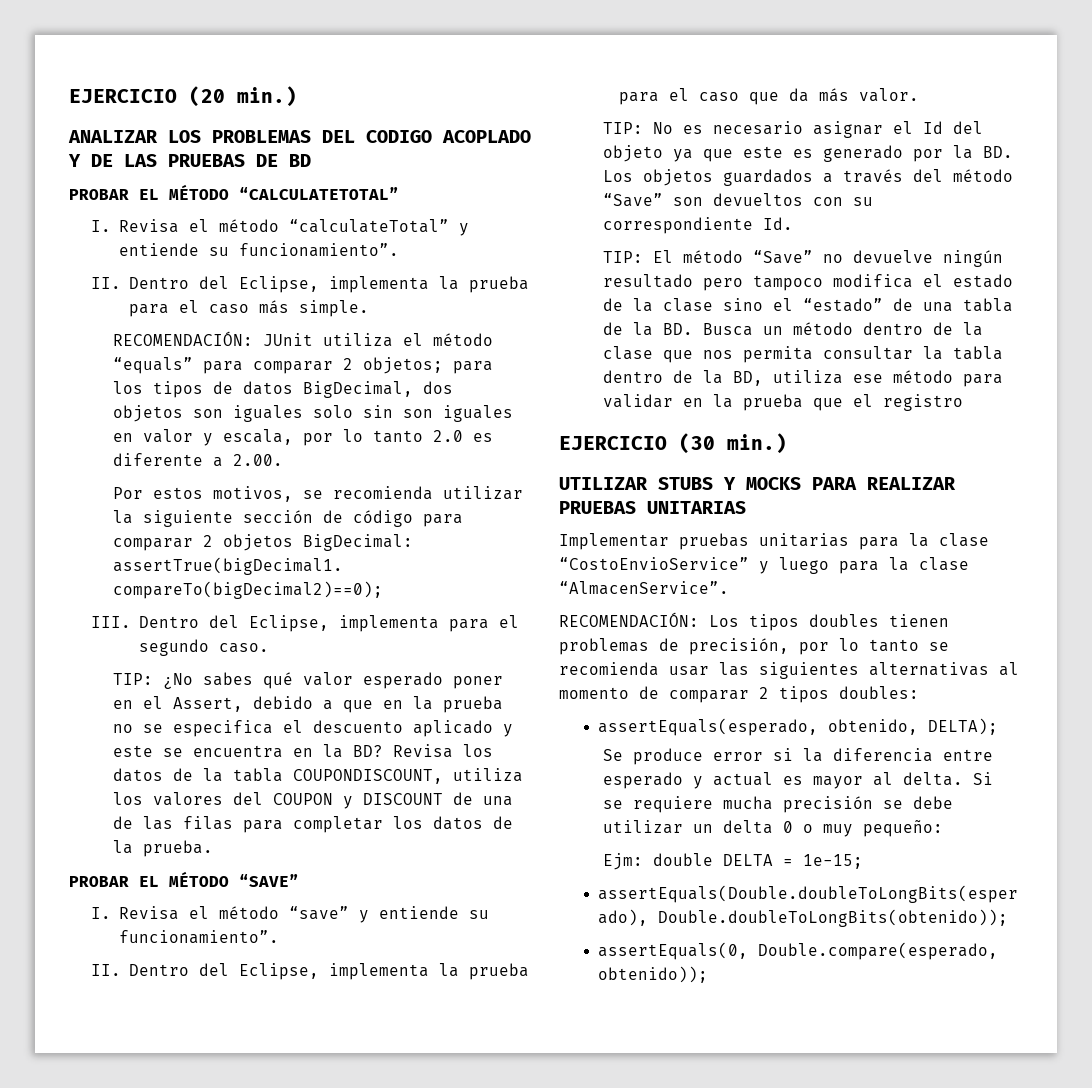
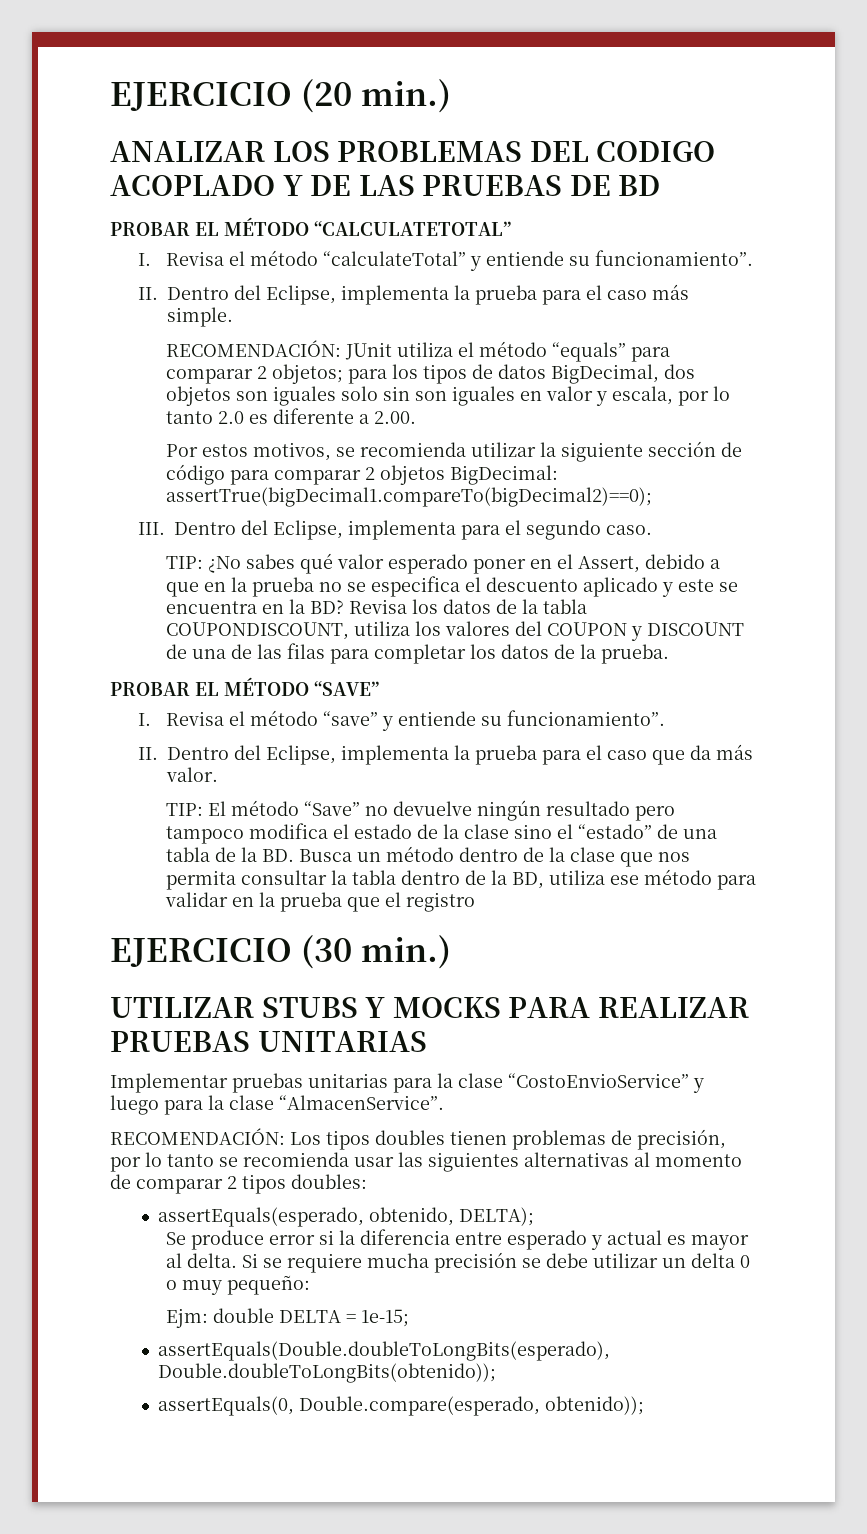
[603,121,984,138] [603,145,1014,162] [603,169,1014,186] [603,193,874,207] [603,217,794,234] // TIP: No es necesario asignar el Id del objeto ya que este es generado por la BD. Los objetos guardados a través del método “Save” son devueltos con su correspondiente Id. -> (219, 774) none

